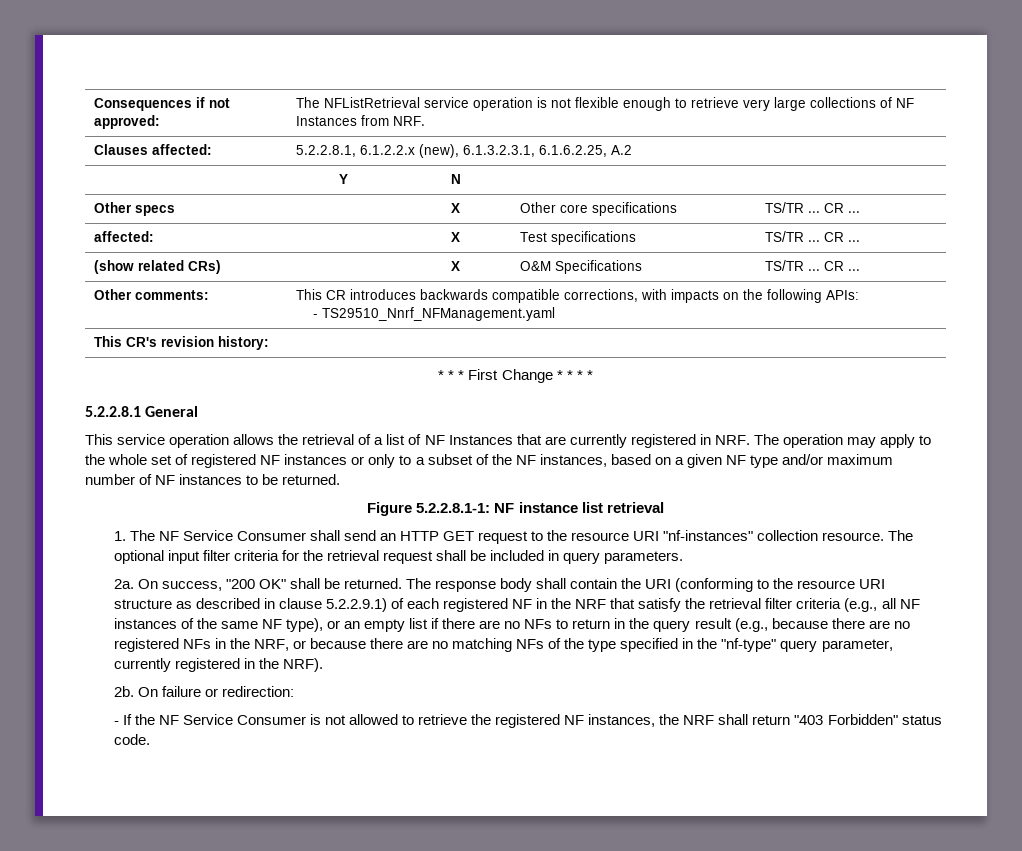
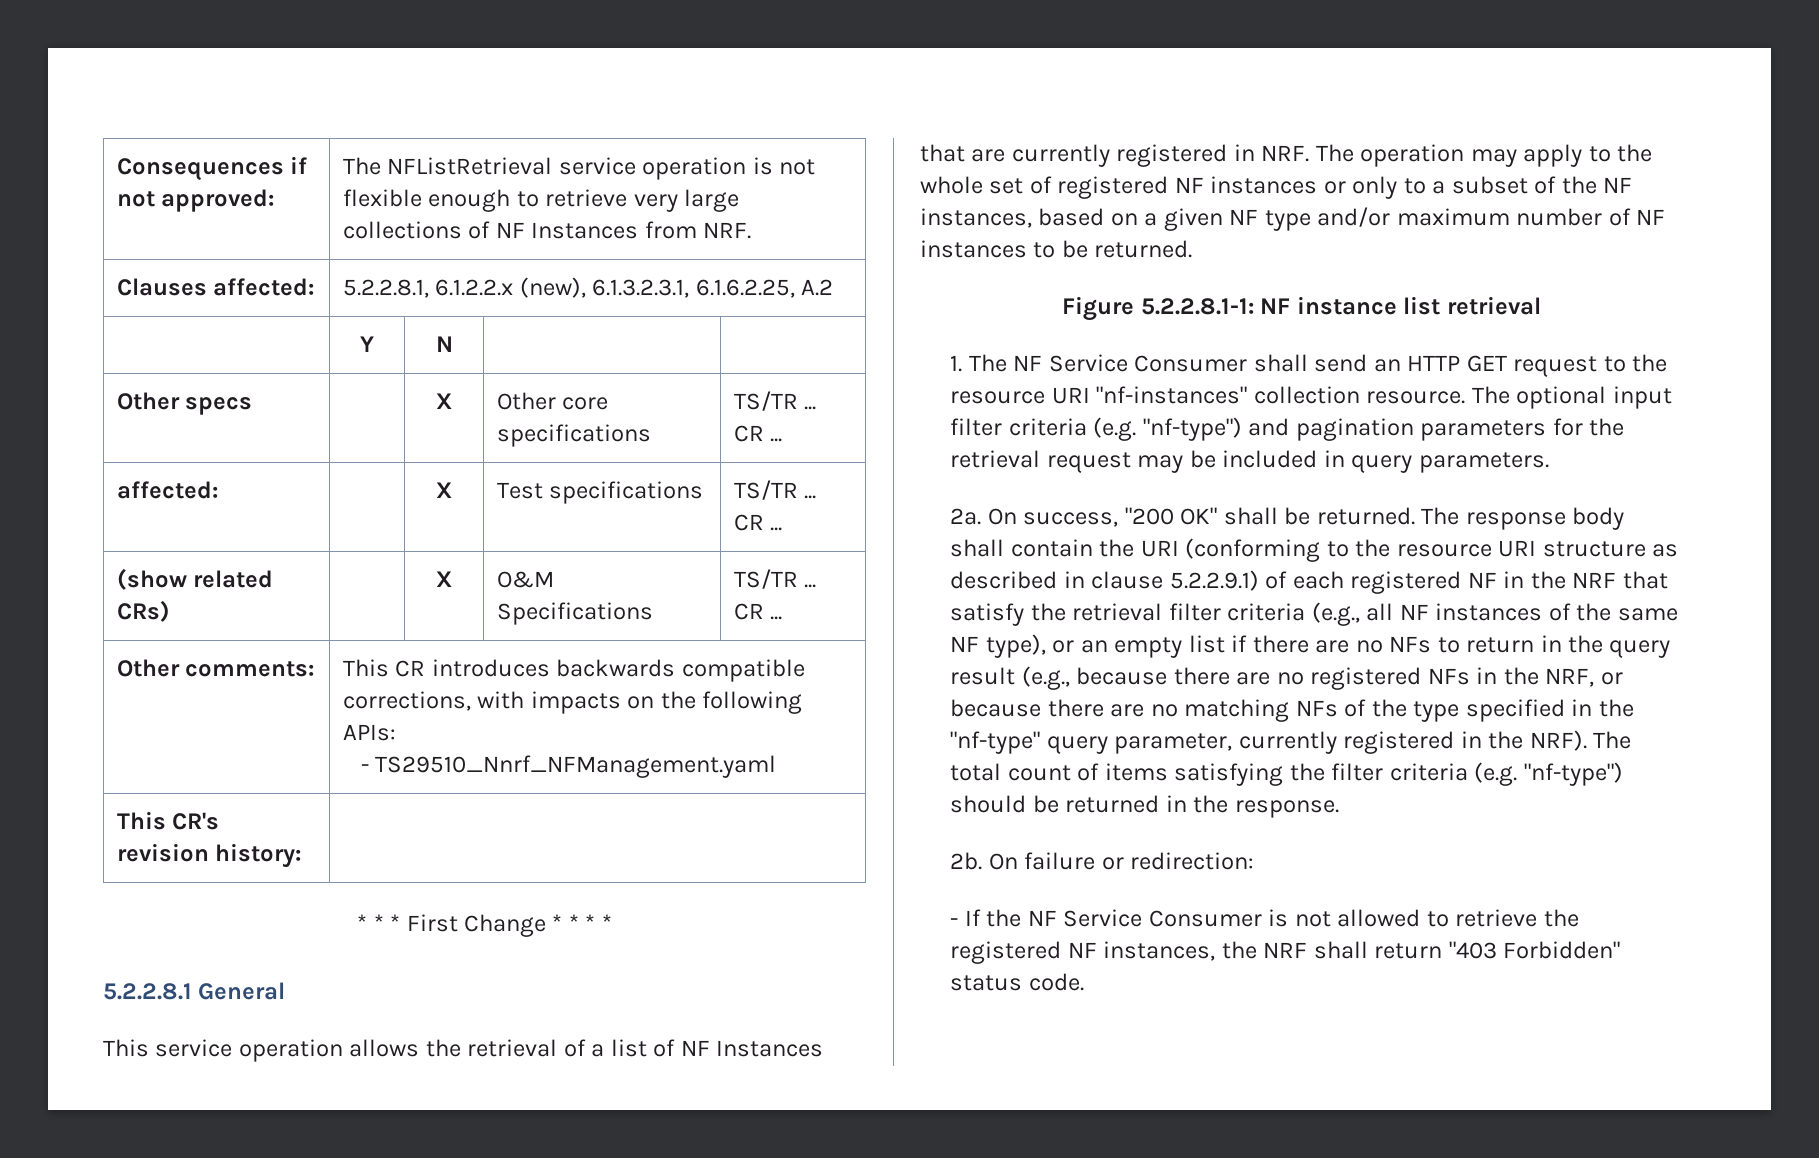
(279, 555) none -> [1093,417,1547,441] (e.g. "nf-type") and pagination parameters
[435,550,466,561] shall -> [1137,455,1184,473] may
(323, 665) none -> [1593,731,1632,749] [950,762,1623,786] [950,795,1339,818] The total count of items satisfying the filter criteria (e.g. "nf-type") should be returned in the response.

